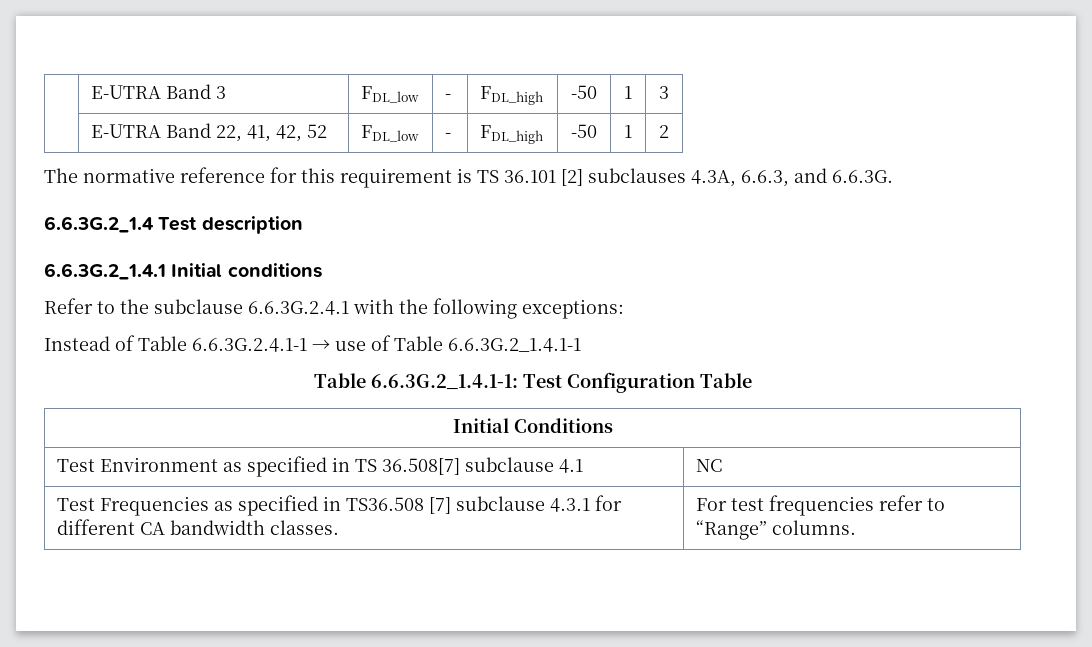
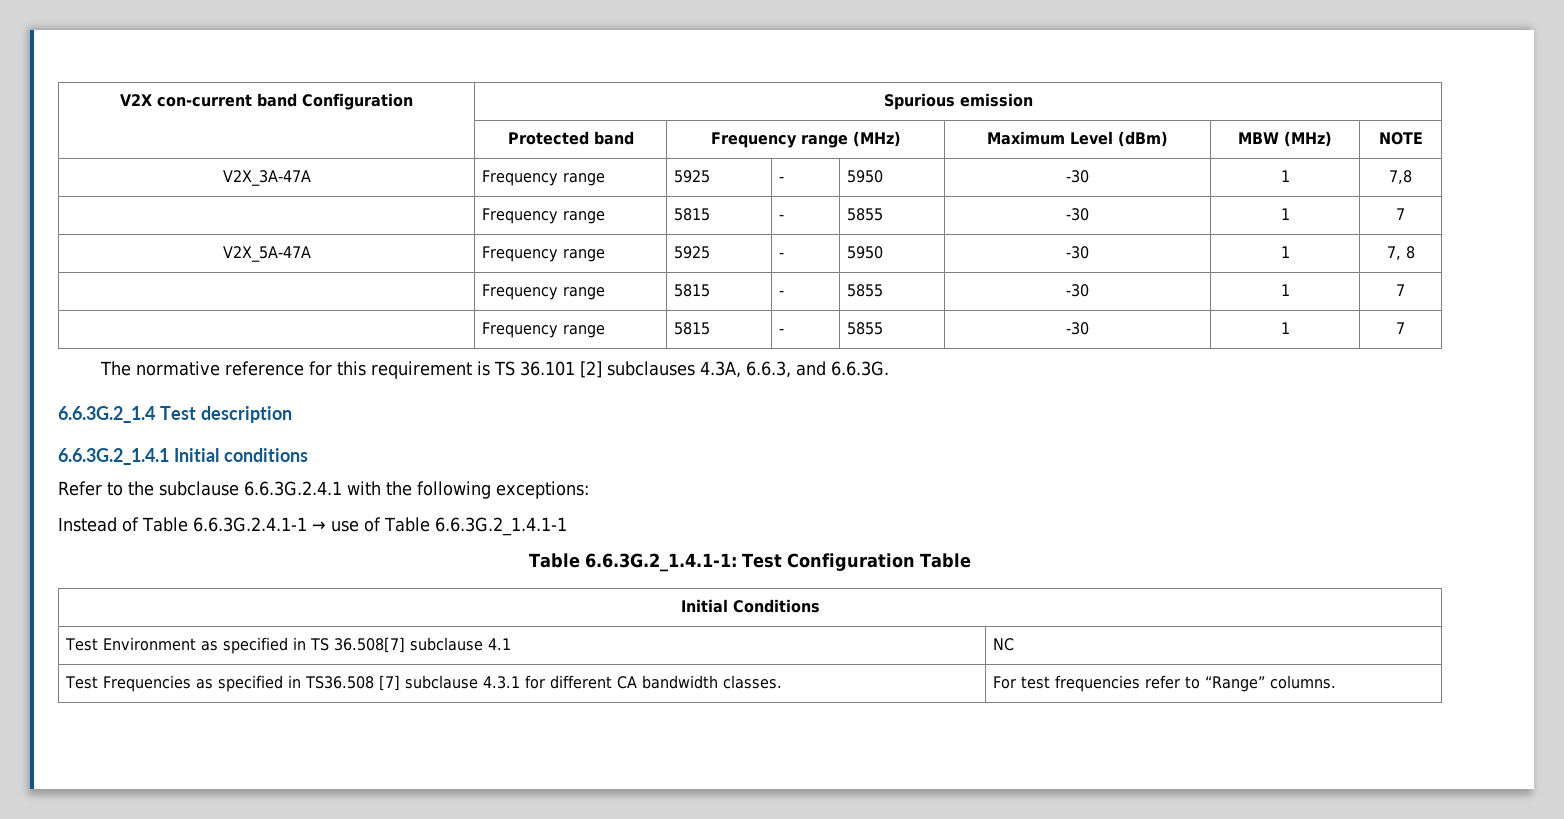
[90,84,226,99] [360,86,419,103] [444,94,451,99] [479,86,543,105] [571,85,597,99] [624,86,632,99] [659,86,669,99] [90,123,327,142] [360,125,419,142] [444,133,451,138] [479,125,543,144] [571,124,597,138] [624,125,632,138] [659,125,669,138] | E-UTRA Band 3 | FDL_low | - | FDL_high | -50 | 1 | 3 // | E-UTRA Band 22, 41, 42, 52 | FDL_low | - | FDL_high | -50 | 1 | 2 -> [120,93,413,110] [883,93,1033,110] [507,131,634,145] [710,131,901,148] [987,131,1168,147] [1238,131,1332,147] [1378,132,1423,145] [222,170,311,186] [482,170,606,186] [674,170,711,183] [779,176,785,182] [847,170,884,183] [1066,170,1089,183] [1280,170,1290,182] [1389,170,1412,184] [482,208,606,224] [674,208,711,221] [779,214,785,220] [847,208,884,221] [1066,208,1089,221] [1280,208,1290,220] [1396,208,1405,220] [222,246,311,262] [482,246,606,262] [674,246,711,259] [779,252,785,258] [847,246,884,259] [1066,246,1089,259] [1280,246,1290,258] [1386,246,1415,260] [482,284,606,300] [674,284,711,297] [779,290,785,296] [847,284,884,297] [1066,284,1089,297] [1280,284,1290,296] [1396,284,1405,296] [482,322,606,338] [674,322,711,335] [779,328,785,334] [847,322,884,335] [1066,322,1089,335] [1280,322,1290,334] [1396,322,1405,334] V2X con-current band Configuration | Spurious emission // | Protected band | Frequency range (MHz) | Maximum Level (dBm) | MBW (MHz) | NOTE // V2X_3A-47A | Frequency range | 5925 | - | 5950 | -30 | 1 | 7,8 // | Frequency range | 5815 | - | 5855 | -30 | 1 | 7 // V2X_5A-47A | Frequency range | 5925 | - | 5950 | -30 | 1 | 7, 8 // | Frequency range | 5815 | - | 5855 | -30 | 1 | 7 // | Frequency range | 5815 | - | 5855 | -30 | 1 | 7

